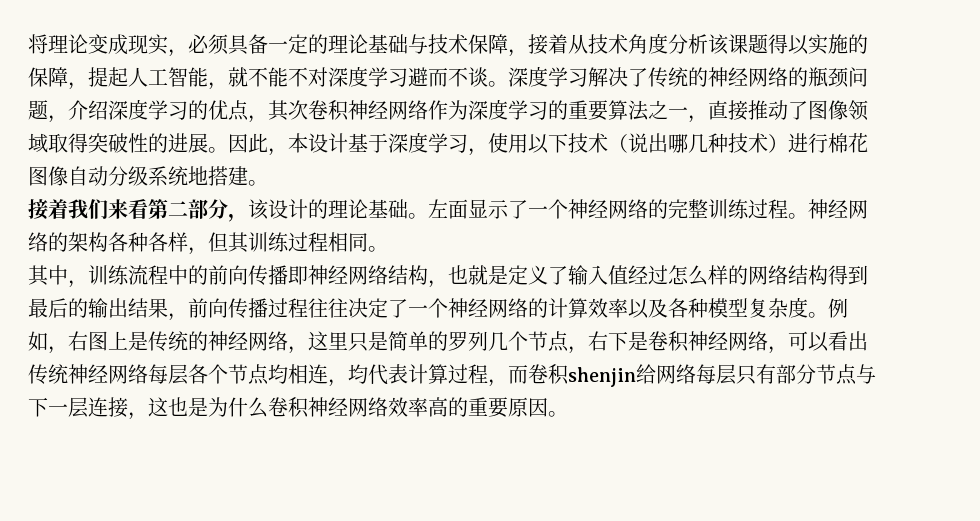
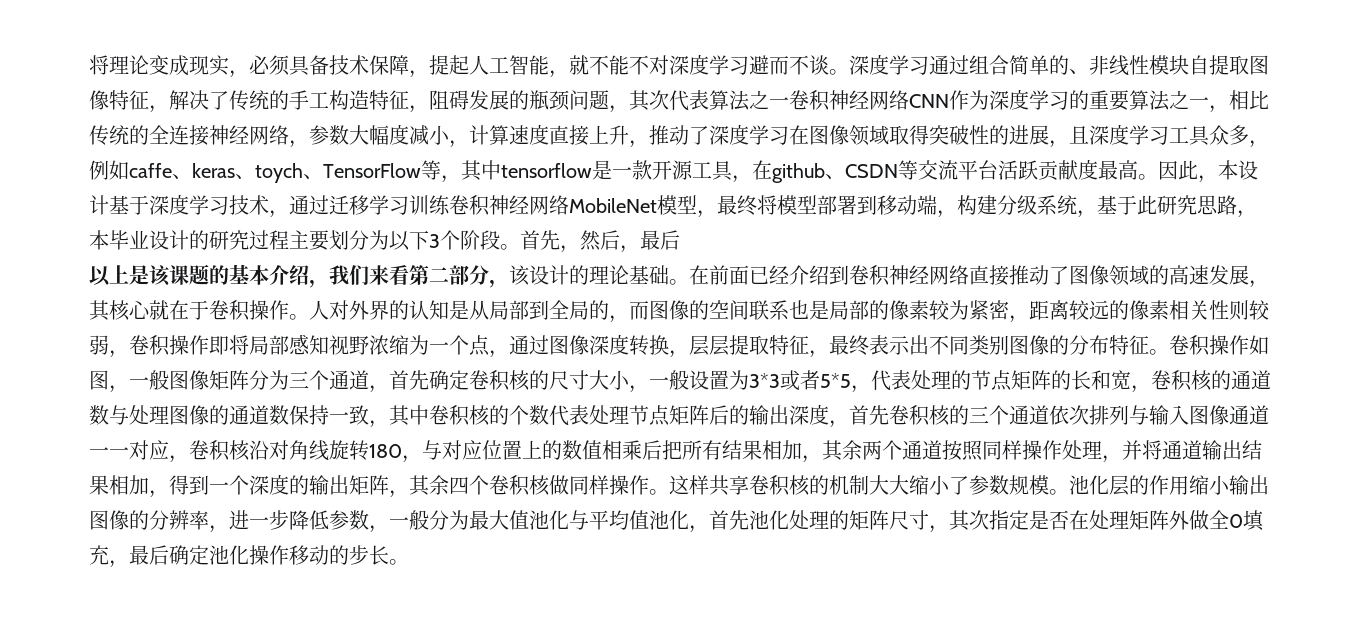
[268,33,868,57] 一定的理论基础与技术保障，接着从技术角度分析该课题得以实施的 -> [329,55,369,75] 技术
[588,67,868,88] [28,99,428,123] 解决了传统的神经网络的瓶颈问题，介绍深度学习的优点，其次卷积神经网络 -> [929,55,1269,76] [89,90,949,113] 通过组合简单的、非线性模块自提取图像特征，解决了传统的手工构造特征，阻碍发展的瓶颈问题，其次代表算法之一卷积神经网络CNN
[708,100,808,121] 直接推动了 -> [1229,90,1269,110] [89,124,809,148] 相比传统的全连接神经网络，参数大幅度减小，计算速度直接上升，推动了深度学习在
(208, 143) none -> [1049,124,1269,148] [89,159,1138,183] ，且深度学习工具众多，例如caffe、keras、toych、TensorFlow等，其中tensorflow是一款开源工具，在github、CSDN等交流平台活跃贡献度最高
[468,133,868,156] [28,166,268,186] [28,199,68,220] ，使用以下技术（说出哪几种技术）进行棉花图像自动分级系统地搭建。 // 接着 -> [229,195,1257,218] [89,230,680,253] [89,264,329,288] 技术，通过迁移学习训练卷积神经网络MobileNet模型，最终将模型部署到移动端，构建分级系统，基于此研究思路，本毕业设计的研究过程主要划分为以下3个阶段。首先，然后，最后 // 以上是该课题的基本介绍，
[428,199,868,219] [28,232,388,255] [28,265,868,288] [28,297,848,321] [28,331,868,354] [28,364,876,387] [28,397,548,420] 左面显示了一个神经网络的完整训练过程。神经网络的架构各种各样，但其训练过程相同。 // 其中，训练流程中的前向传播即神经网络结构，也就是定义了输入值经过怎么样的网络结构得到最后的输出结果，前向传播过程往往决定了一个神经网络的计算效率以及各种模型复杂度。例如，右图上是传统的神经网络，这里只是简单的罗列几个节点，右下是卷积神经网络，可以看出传统神经网络每层各个节点均相连，均代表计算过程，而卷积shenjin给网络每层只有部分节点与下一层连接，这也是为什么卷积神经网络效率高的重要原因 -> [689,265,1269,288] [89,300,1270,323] [89,334,1269,358] [89,370,1271,393] [89,404,1269,428] [89,440,1262,463] [89,474,1269,498] [89,510,1265,533] [89,545,389,568] 在前面已经介绍到卷积神经网络直接推动了图像领域的高速发展，其核心就在于卷积操作。人对外界的认知是从局部到全局的，而图像的空间联系也是局部的像素较为紧密，距离较远的像素相关性则较弱，卷积操作即将局部感知视野浓缩为一个点，通过图像深度转换，层层提取特征，最终表示出不同类别图像的分布特征。卷积操作如图，一般图像矩阵分为三个通道，首先确定卷积核的尺寸大小，一般设置为3*3或者5*5，代表处理的节点矩阵的长和宽，卷积核的通道数与处理图像的通道数保持一致，其中卷积核的个数代表处理节点矩阵后的输出深度，首先卷积核的三个通道依次排列与输入图像通道一一对应，卷积核沿对角线旋转180，与对应位置上的数值相乘后把所有结果相加，其余两个通道按照同样操作处理，并将通道输出结果相加，得到一个深度的输出矩阵，其余四个卷积核做同样操作。这样共享卷积核的机制大大缩小了参数规模。池化层的作用缩小输出图像的分辨率，进一步降低参数，一般分为最大值池化与平均值池化，首先池化处理的矩阵尺寸，其次指定是否在处理矩阵外做全0填充，最后确定池化操作移动的步长

